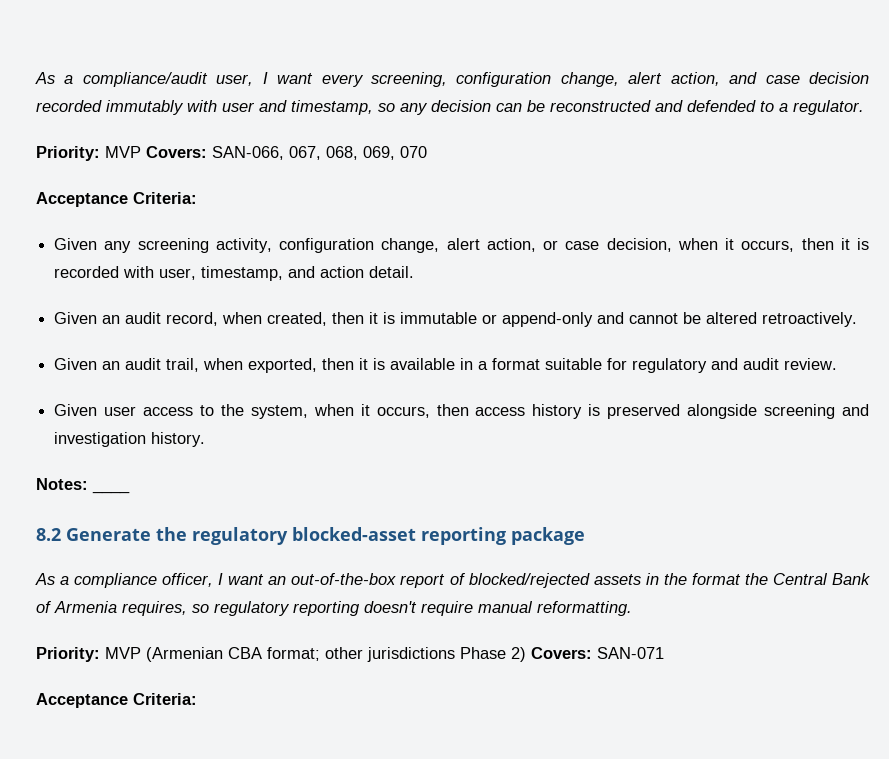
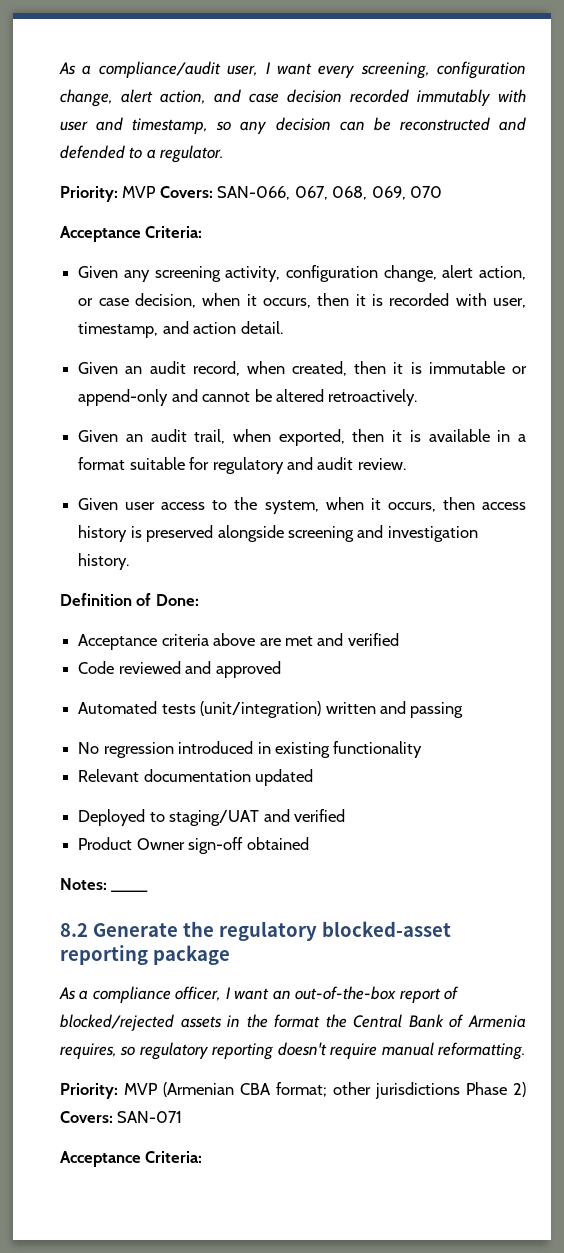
(206, 439) none -> [60,593,199,606] [78,633,399,650] [78,661,281,678] [78,701,464,718] [78,741,423,758] [78,769,314,786] [78,809,345,826] [78,837,309,854] // Definition of Done: // Acceptance criteria above are met and verified // Code reviewed and approved // Automated tests (unit/integration) written and passing // No regression introduced in existing functionality // Relevant documentation updated // Deployed to staging/UAT and verified // Product Owner sign-off obtained

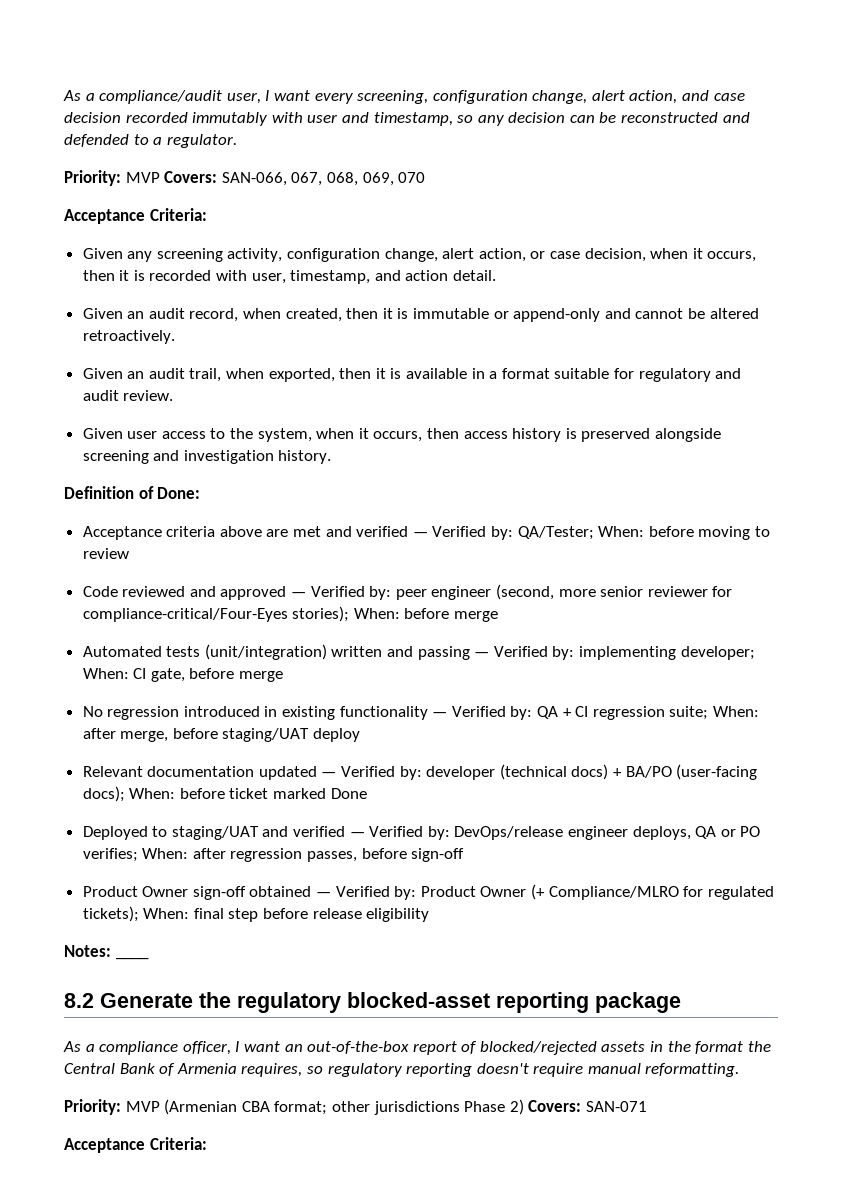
[78,661,281,678] // Code reviewed and approved -> [412,526,770,540] [82,548,129,559] [82,584,733,600] [82,606,499,622] — Verified by: QA/Tester; When: before moving to review // Code reviewed and approved — Verified by: peer engineer (second, more senior reviewer for compliance-critical/Four-Eyes stories); When: before merge
(464, 710) none -> [474,646,755,660] [82,668,284,682] — Verified by: implementing developer; When: CI gate, before merge
[78,769,314,786] // Relevant documentation updated -> [432,706,759,720] [82,728,361,742] [82,764,758,780] [82,786,367,802] — Verified by: QA + CI regression suite; When: after merge, before staging/UAT deploy // Relevant documentation updated — Verified by: developer (technical docs) + BA/PO (user-facing docs); When: before ticket marked Done
[78,837,309,854] // Product Owner sign-off obtained -> [349,826,761,840] [82,848,465,862] [82,884,774,900] [82,906,430,922] — Verified by: DevOps/release engineer deploys, QA or PO verifies; When: after regression passes, before sign-off // Product Owner sign-off obtained — Verified by: Product Owner (+ Compliance/MLRO for regulated tickets); When: final step before release eligibility

